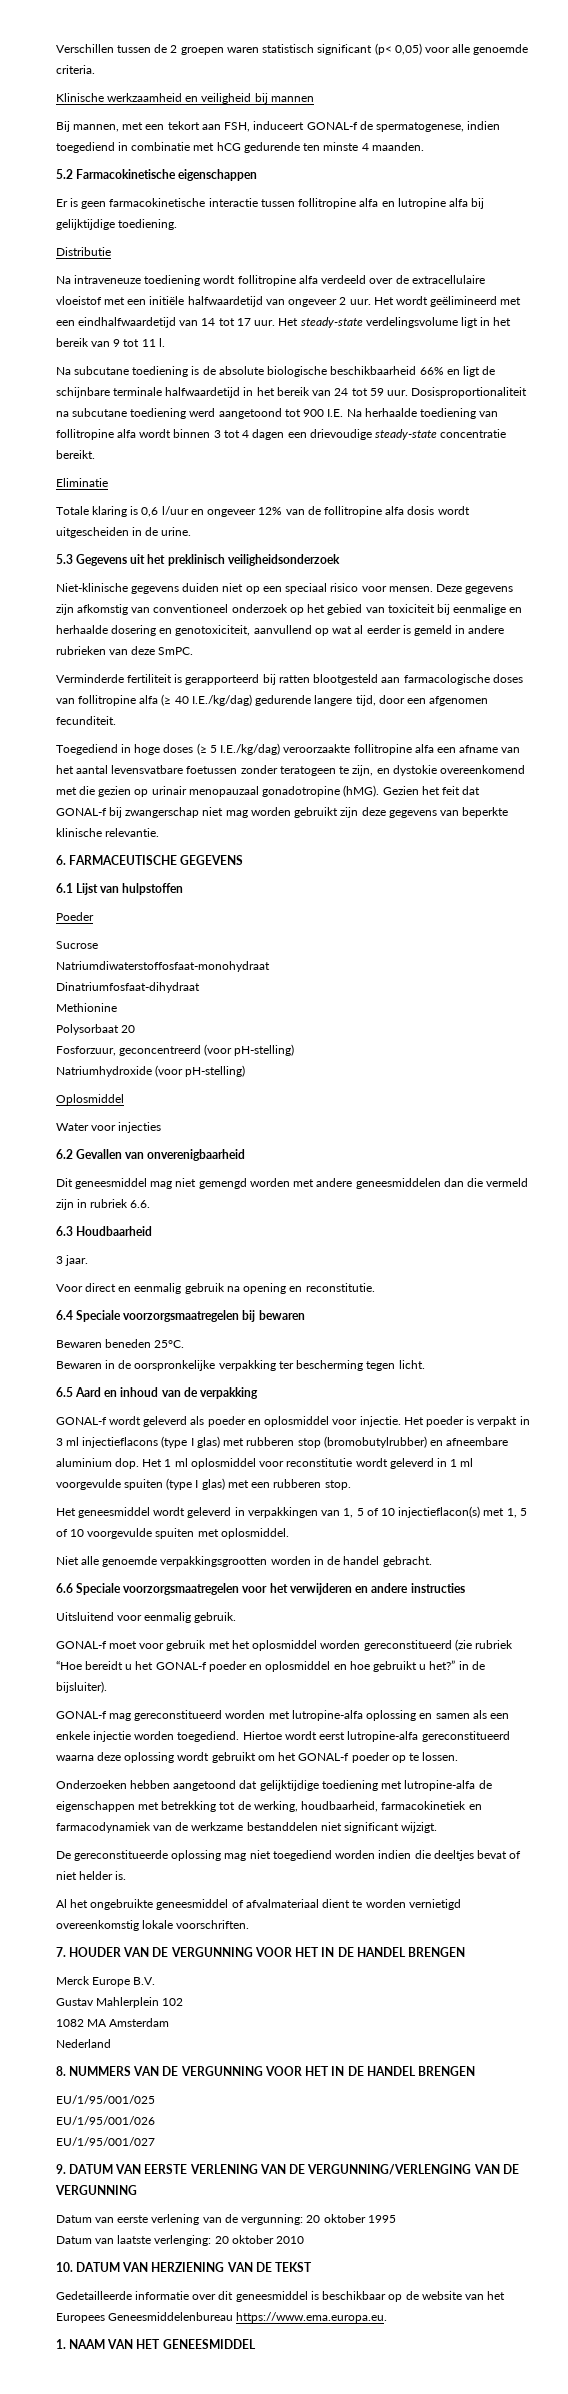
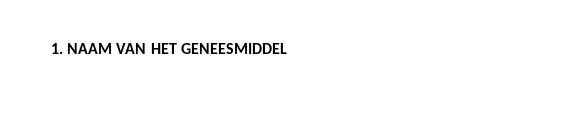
[55,43,529,55] [55,65,95,74] [55,93,314,104] [55,121,501,132] [55,142,424,153] [55,169,258,181] [55,198,485,209] [55,219,177,230] [55,247,111,256] [55,275,485,286] [55,296,522,307] [55,317,512,328] [55,338,165,347] [55,366,496,377] [55,387,528,398] [55,408,499,419] [55,429,507,440] [55,450,95,459] [55,478,108,487] [55,506,470,517] [55,527,192,538] [55,554,340,566] [55,583,514,594] [55,604,523,615] [55,625,505,636] [55,646,194,655] [55,674,523,685] [55,694,489,706] [55,716,116,725] [55,743,521,755] [55,765,526,776] [55,785,481,797] [55,807,509,818] [55,828,159,837] [55,855,244,865] [55,883,184,895] [55,912,94,921] [55,941,98,949] [55,961,270,972] [55,982,200,993] [55,1003,117,1012] [55,1024,135,1035] [55,1044,295,1056] [55,1065,246,1077] [55,1094,124,1105] [55,1122,162,1133] [55,1149,246,1161] [55,1178,529,1189] [55,1199,151,1210] [55,1226,152,1236] [55,1255,88,1266] [55,1283,375,1294] [55,1310,305,1322] [55,1339,185,1348] [55,1360,425,1371] [55,1387,259,1399] [55,1416,530,1427] [55,1436,509,1448] [55,1458,474,1469] [55,1478,351,1490] [55,1506,527,1518] [55,1528,289,1539] [55,1556,432,1567] [55,1583,465,1595] [55,1612,237,1623] [55,1639,514,1651] [55,1660,485,1672] [55,1681,107,1693] [55,1710,510,1721] [55,1731,510,1742] [55,1752,459,1763] [55,1780,492,1791] [55,1801,482,1812] [55,1822,438,1833] [55,1850,522,1861] [55,1871,127,1880] [55,1899,461,1910] [55,1920,250,1931] [55,1947,466,1957] [55,1976,156,1987] [55,1997,184,2008] [55,2018,170,2027] [55,2039,111,2048] [55,2066,476,2076] [55,2095,155,2104] [55,2116,155,2125] [55,2137,155,2146] [55,2164,519,2175] [54,2185,137,2195] [55,2214,396,2225] [55,2235,305,2246] [55,2262,313,2272] [55,2291,506,2302] [55,2312,388,2323] Verschillen tussen de 2 groepen waren statistisch significant (p< 0,05) voor alle genoemde criteria. // Klinische werkzaamheid en veiligheid bij mannen // Bij mannen, met een tekort aan FSH, induceert GONAL-f de spermatogenese, indien toegediend in combinatie met hCG gedurende ten minste 4 maanden. // 5.2 Farmacokinetische eigenschappen // Er is geen farmacokinetische interactie tussen follitropine alfa en lutropine alfa bij gelijktijdige toediening. // Distributie // Na intraveneuze toediening wordt follitropine alfa verdeeld over de extracellulaire vloeistof met een initiële halfwaardetijd van ongeveer 2 uur. Het wordt geëlimineerd met een eindhalfwaardetijd van 14 tot 17 uur. Het steady-state verdelingsvolume ligt in het bereik van 9 tot 11 l. // Na subcutane toediening is de absolute biologische beschikbaarheid 66% en ligt de schijnbare terminale halfwaardetijd in het bereik van 24 tot 59 uur. Dosisproportionaliteit na subcutane toediening werd aangetoond tot 900 I.E. Na herhaalde toediening van follitropine alfa wordt binnen 3 tot 4 dagen een drievoudige steady-state concentratie bereikt. // Eliminatie // Totale klaring is 0,6 l/uur en ongeveer 12% van de follitropine alfa dosis wordt uitgescheiden in de urine. // 5.3 Gegevens uit het preklinisch veiligheidsonderzoek // Niet-klinische gegevens duiden niet op een speciaal risico voor mensen. Deze gegevens zijn afkomstig van conventioneel onderzoek op het gebied van toxiciteit bij eenmalige en herhaalde dosering en genotoxiciteit, aanvullend op wat al eerder is gemeld in andere rubrieken van deze SmPC. // Verminderde fertiliteit is gerapporteerd bij ratten blootgesteld aan farmacologische doses van follitropine alfa (≥ 40 I.E./kg/dag) gedurende langere tijd, door een afgenomen fecunditeit. // Toegediend in hoge doses (≥ 5 I.E./kg/dag) veroorzaakte follitropine alfa een afname van het aantal levensvatbare foetussen zonder teratogeen te zijn, en dystokie overeenkomend met die gezien op urinair menopauzaal gonadotropine (hMG). Gezien het feit dat GONAL-f bij zwangerschap niet mag worden gebruikt zijn deze gegevens van beperkte klinische relevantie. // 6. FARMACEUTISCHE GEGEVENS // 6.1 Lijst van hulpstoffen // Poeder // Sucrose // Natriumdiwaterstoffosfaat-monohydraat // Dinatriumfosfaat-dihydraat // Methionine // Polysorbaat 20 // Fosforzuur, geconcentreerd (voor pH-stelling) // Natriumhydroxide (voor pH-stelling) // Oplosmiddel // Water voor injecties // 6.2 Gevallen van onverenigbaarheid // Dit geneesmiddel mag niet gemengd worden met andere geneesmiddelen dan die vermeld zijn in rubriek 6.6. // 6.3 Houdbaarheid // 3 jaar. // Voor direct en eenmalig gebruik na opening en reconstitutie. // 6.4 Speciale voorzorgsmaatregelen bij bewaren // Bewaren beneden 25°C. // Bewaren in de oorspronkelijke verpakking ter bescherming tegen licht. // 6.5 Aard en inhoud van de verpakking // GONAL-f wordt geleverd als poeder en oplosmiddel voor injectie. Het poeder is verpakt in 3 ml injectieflacons (type I glas) met rubberen stop (bromobutylrubber) en afneembare aluminium dop. Het 1 ml oplosmiddel voor reconstitutie wordt geleverd in 1 ml voorgevulde spuiten (type I glas) met een rubberen stop. // Het geneesmiddel wordt geleverd in verpakkingen van 1, 5 of 10 injectieflacon(s) met 1, 5 of 10 voorgevulde spuiten met oplosmiddel. // Niet alle genoemde verpakkingsgrootten worden in de handel gebracht. // 6.6 Speciale voorzorgsmaatregelen voor het verwijderen en andere instructies // Uitsluitend voor eenmalig gebruik. // GONAL-f moet voor gebruik met het oplosmiddel worden gereconstitueerd (zie rubriek “Hoe bereidt u het GONAL-f poeder en oplosmiddel en hoe gebruikt u het?” in de bijsluiter). // GONAL-f mag gereconstitueerd worden met lutropine-alfa oplossing en samen als een enkele injectie worden toegediend. Hiertoe wordt eerst lutropine-alfa gereconstitueerd waarna deze oplossing wordt gebruikt om het GONAL-f poeder op te lossen. // Onderzoeken hebben aangetoond dat gelijktijdige toediening met lutropine-alfa de eigenschappen met betrekking tot de werking, houdbaarheid, farmacokinetiek en farmacodynamiek van de werkzame bestanddelen niet significant wijzigt. // De gereconstitueerde oplossing mag niet toegediend worden indien die deeltjes bevat of niet helder is. // Al het ongebruikte geneesmiddel of afvalmateriaal dient te worden vernietigd overeenkomstig lokale voorschriften. // 7. HOUDER VAN DE VERGUNNING VOOR HET IN DE HANDEL BRENGEN // Merck Europe B.V. // Gustav Mahlerplein 102 // 1082 MA Amsterdam // Nederland // 8. NUMMERS VAN DE VERGUNNING VOOR HET IN DE HANDEL BRENGEN // EU/1/95/001/025 // EU/1/95/001/026 // EU/1/95/001/027 // 9. DATUM VAN EERSTE VERLENING VAN DE VERGUNNING/VERLENGING VAN DE VERGUNNING // Datum van eerste verlening van de vergunning: 20 oktober 1995 // Datum van laatste verlenging: 20 oktober 2010 // 10. DATUM VAN HERZIENING VAN DE TEKST // Gedetailleerde informatie over dit geneesmiddel is beschikbaar op de website van het Europees Geneesmiddelenbureau https://www.ema.europa.eu. // -> (50, 48) none

